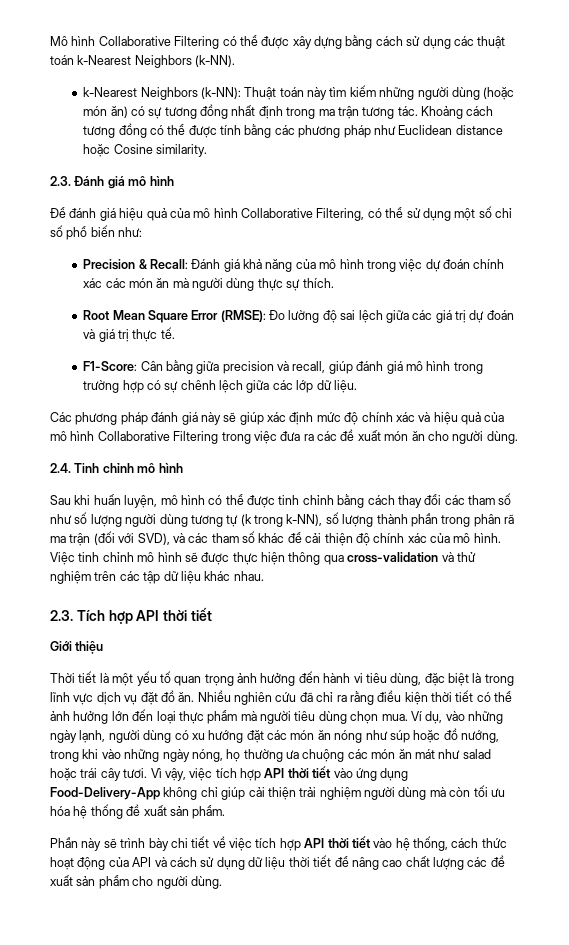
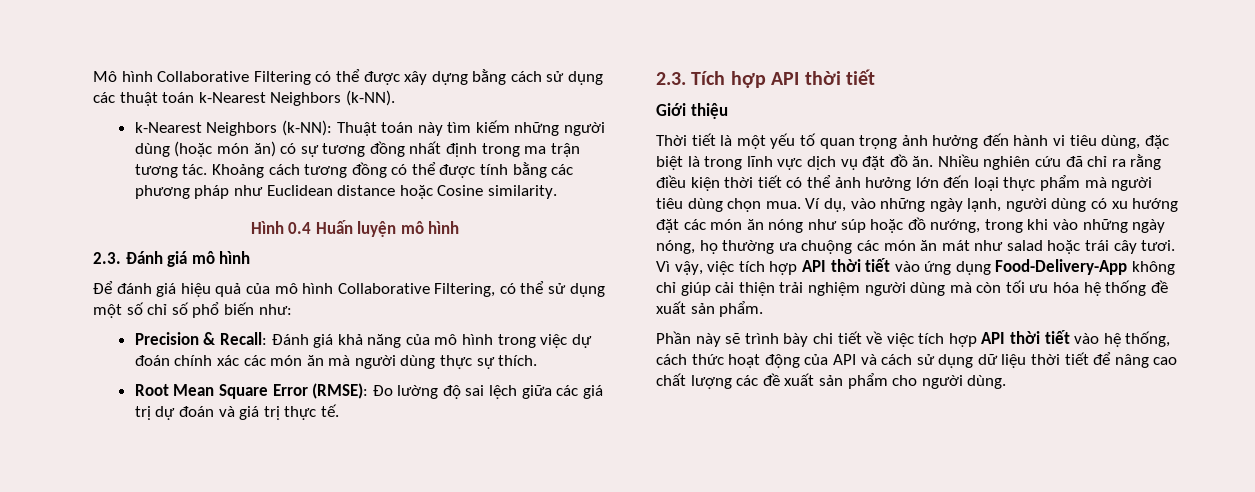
(207, 150) none -> [250,220,460,237] // Hình 0.4 Huấn luyện mô hình
[83,360,483,374] [83,380,357,393] [50,412,505,425] [50,429,518,444] [50,463,183,473] [50,493,512,508] [50,512,514,527] [50,531,501,546] [50,552,476,565] [50,571,264,584] // F1-Score: Cân bằng giữa precision và recall, giúp đánh giá mô hình trong trường hợp có sự chênh lệch giữa các lớp dữ liệu. // Các phương pháp đánh giá này sẽ giúp xác định mức độ chính xác và hiệu quả của mô hình Collaborative Filtering trong việc đưa ra các đề xuất món ăn cho người dùng. // 2.4. Tinh chỉnh mô hình // Sau khi huấn luyện, mô hình có thể được tinh chỉnh bằng cách thay đổi các tham số như số lượng người dùng tương tự (k trong k-NN), số lượng thành phần trong phân rã ma trận (đối với SVD), và các tham số khác để cải thiện độ chính xác của mô hình. Việc tinh chỉnh mô hình sẽ được thực hiện thông qua cross-validation và thử nghiệm trên các tập dữ liệu khác nhau. -> (339, 410) none

